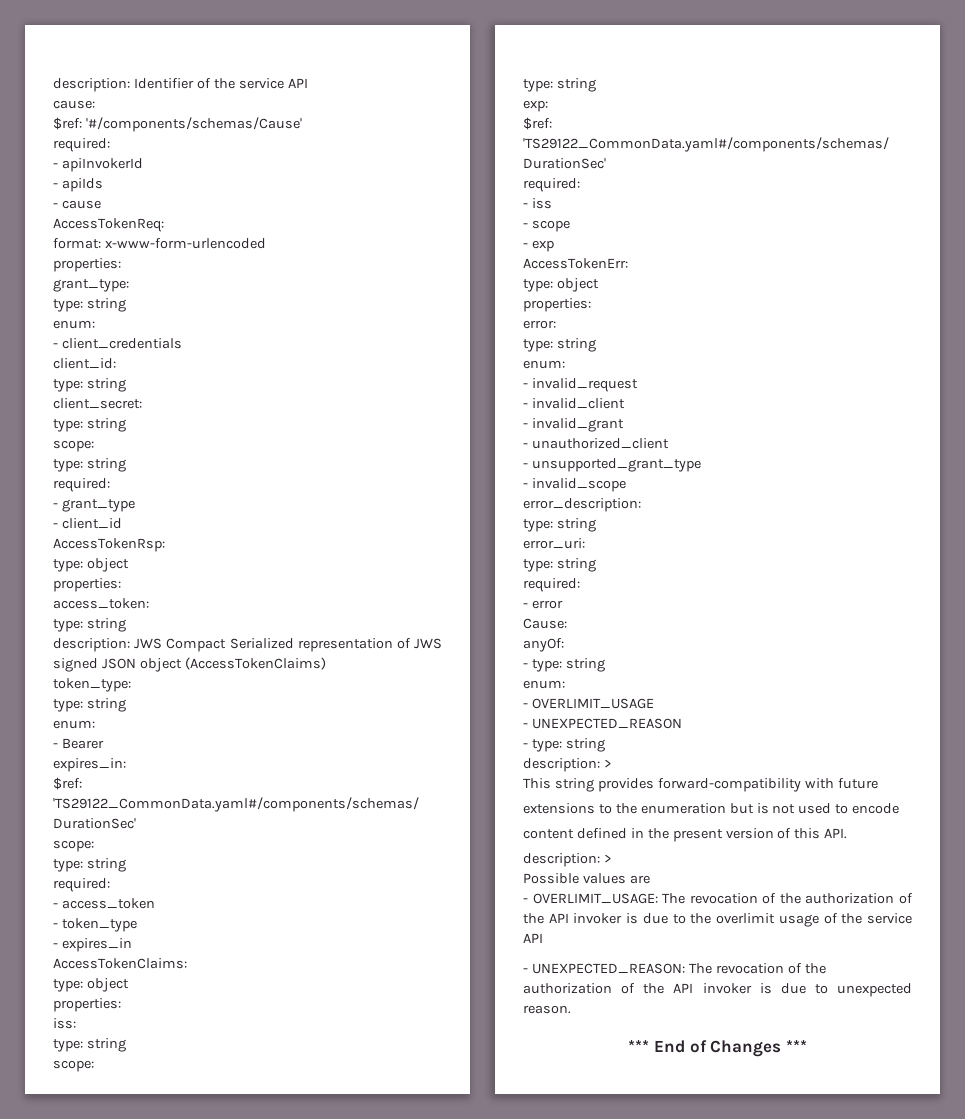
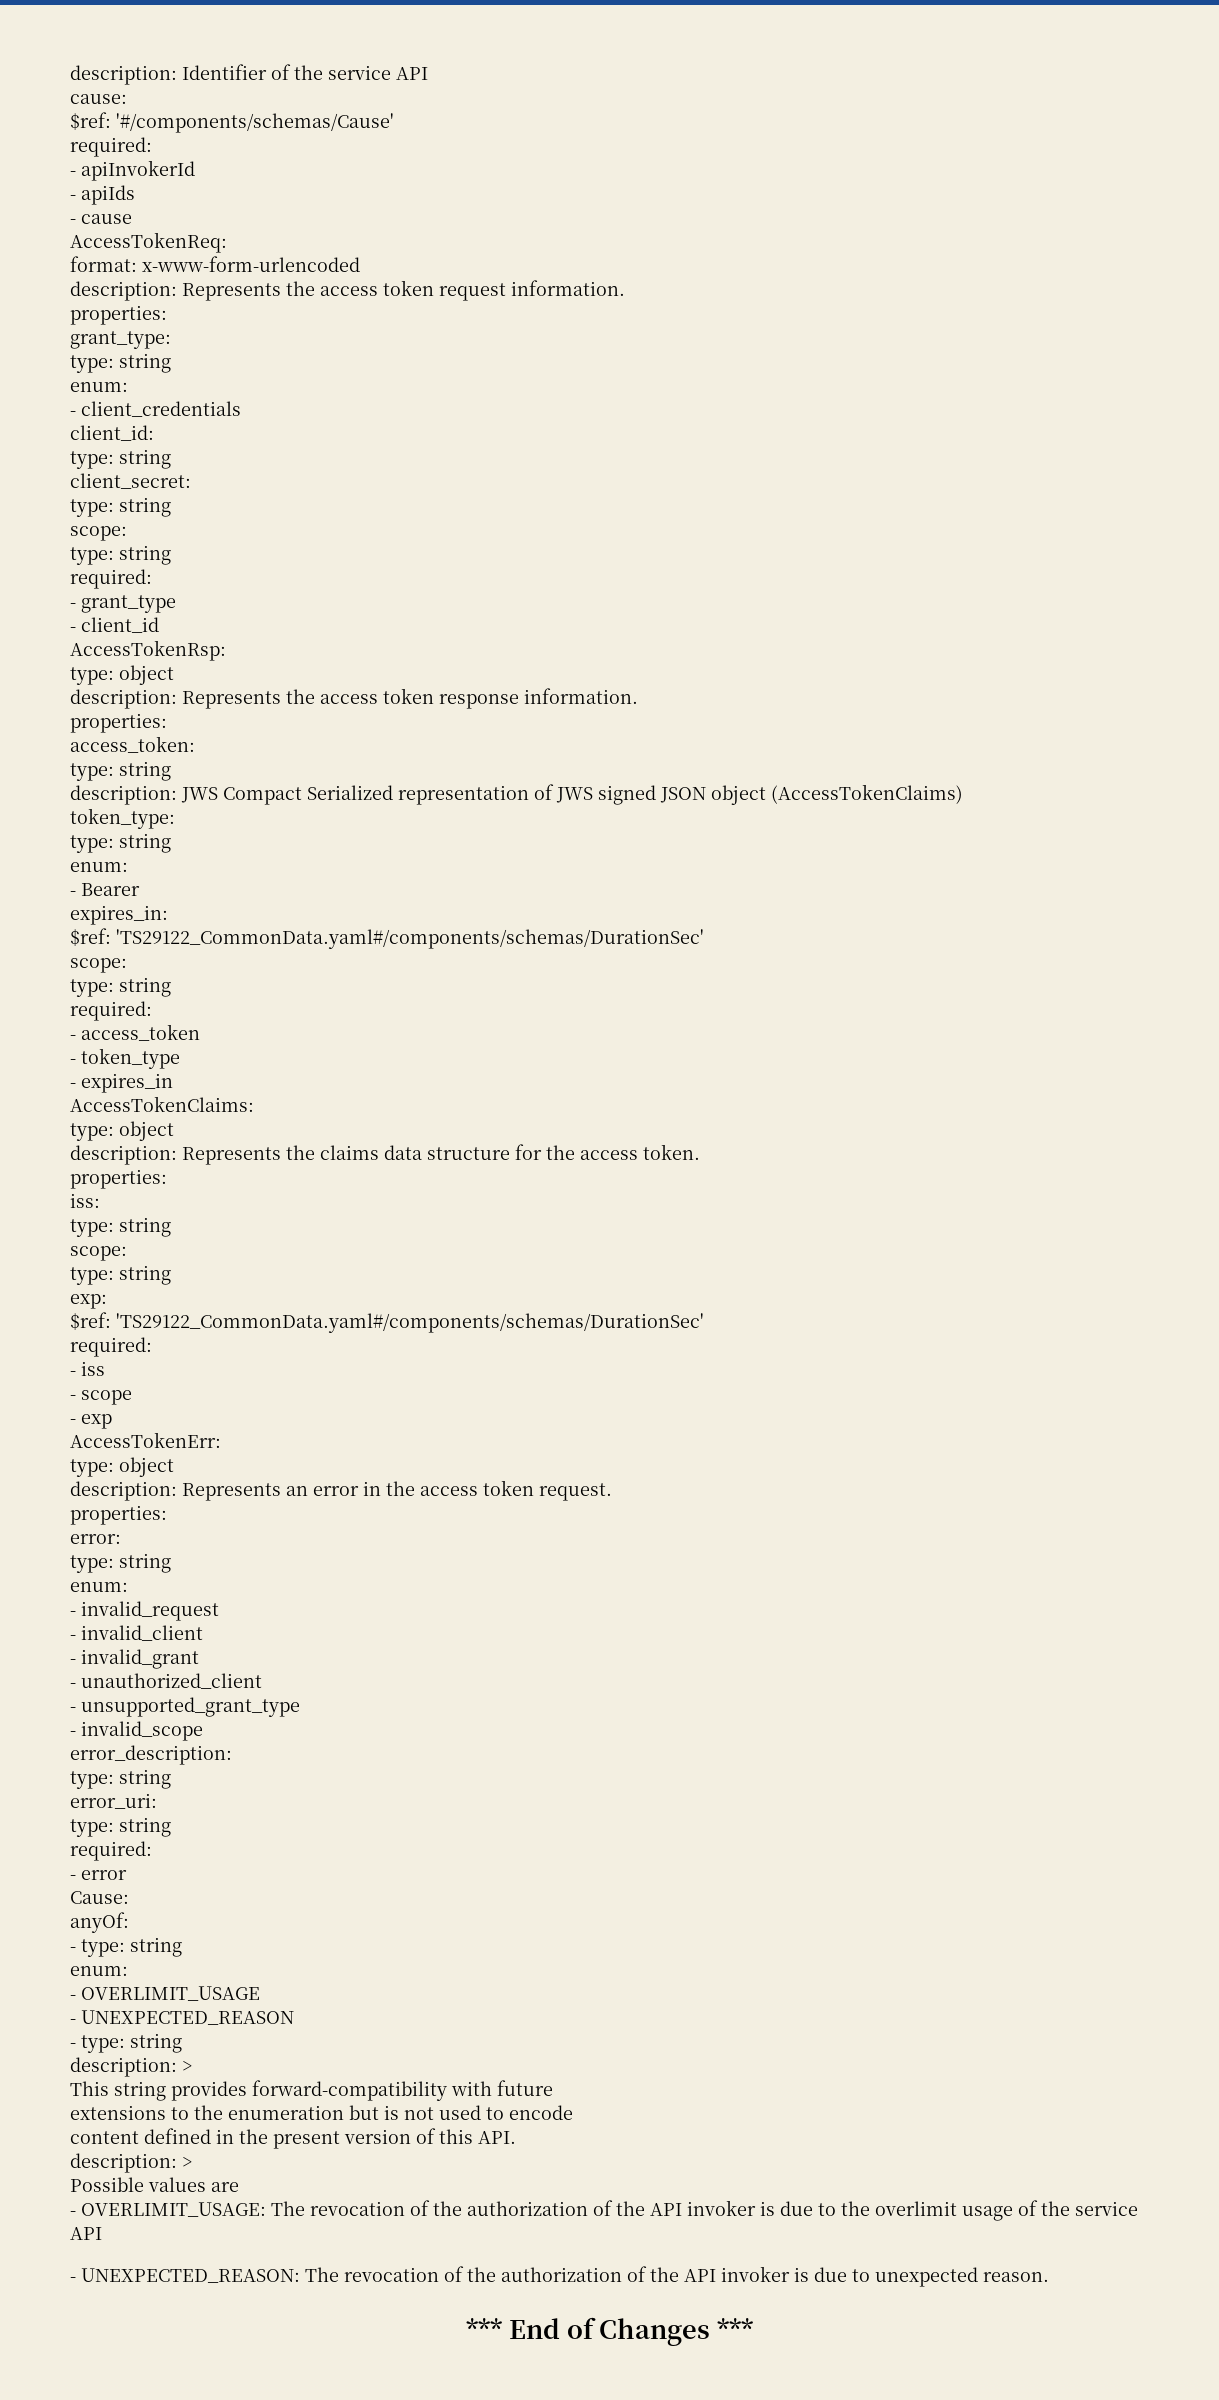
(266, 243) none -> [70,280,625,301] // description: Represents the access token request information.
(129, 565) none -> [70,688,638,709] // description: Represents the access token response information.
(129, 985) none -> [70,1144,700,1165] // description: Represents the claims data structure for the access token.
(599, 285) none -> [70,1480,612,1501] // description: Represents an error in the access token request.

